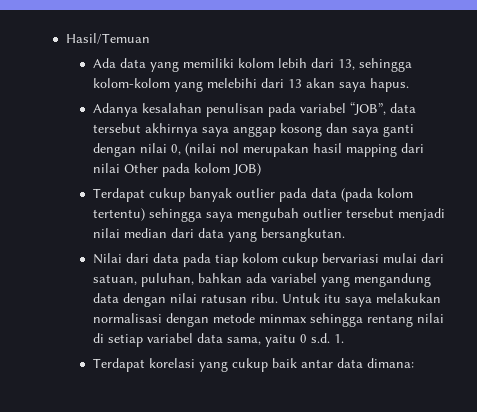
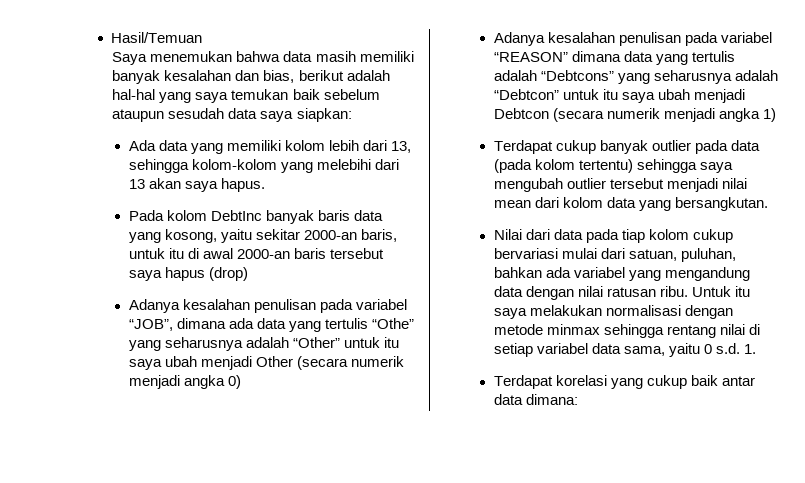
(150, 38) none -> [112,51,414,65] [112,70,390,84] [112,89,380,103] [112,108,352,122] // Saya menemukan bahwa data masih memiliki banyak kesalahan dan bias, berikut adalah hal-hal yang saya temukan baik sebelum ataupun sesudah data saya siapkan:
(410, 85) none -> [128,210,384,224] [128,229,398,243] [128,248,385,259] [128,267,248,281] // Pada kolom DebtInc banyak baris data yang kosong, yaitu sekitar 2000-an baris, untuk itu di awal 2000-an baris tersebut saya hapus (drop)
[390,103,417,113] [93,123,415,137] [93,143,425,157] [93,163,262,177] data tersebut akhirnya saya anggap kosong dan saya ganti dengan nilai 0, (nilai nol merupakan hasil mapping dari nilai Other pada kolom JOB) -> [176,318,415,332] [128,337,400,351] [128,356,405,370] [128,375,241,389] [493,32,773,46] [493,51,736,65] [493,70,779,84] [493,89,746,103] [493,108,777,122] dimana ada data yang tertulis “Othe” yang seharusnya adalah “Other” untuk itu saya ubah menjadi Other (secara numerik menjadi angka 0) // Adanya kesalahan penulisan pada variabel “REASON” dimana data yang tertulis adalah “Debtcons” yang seharusnya adalah “Debtcon” untuk itu saya ubah menjadi Debtcon (secara numerik menjadi angka 1)
[124,228,195,238] median dari -> [493,197,603,208] mean dari kolom

